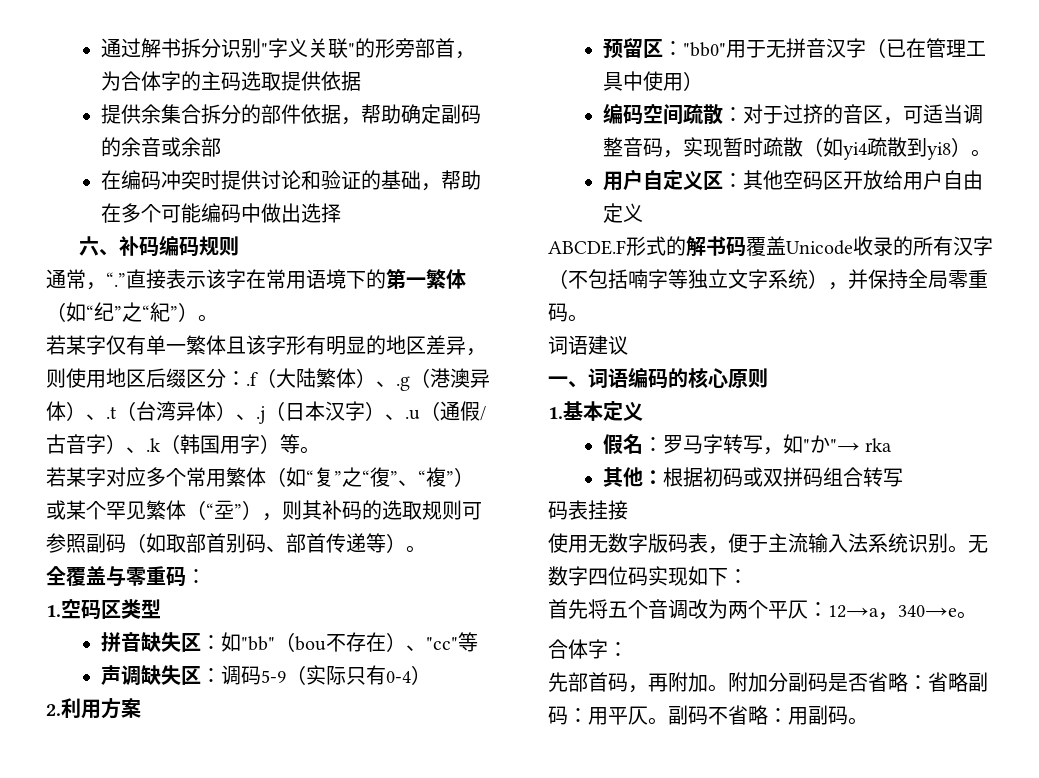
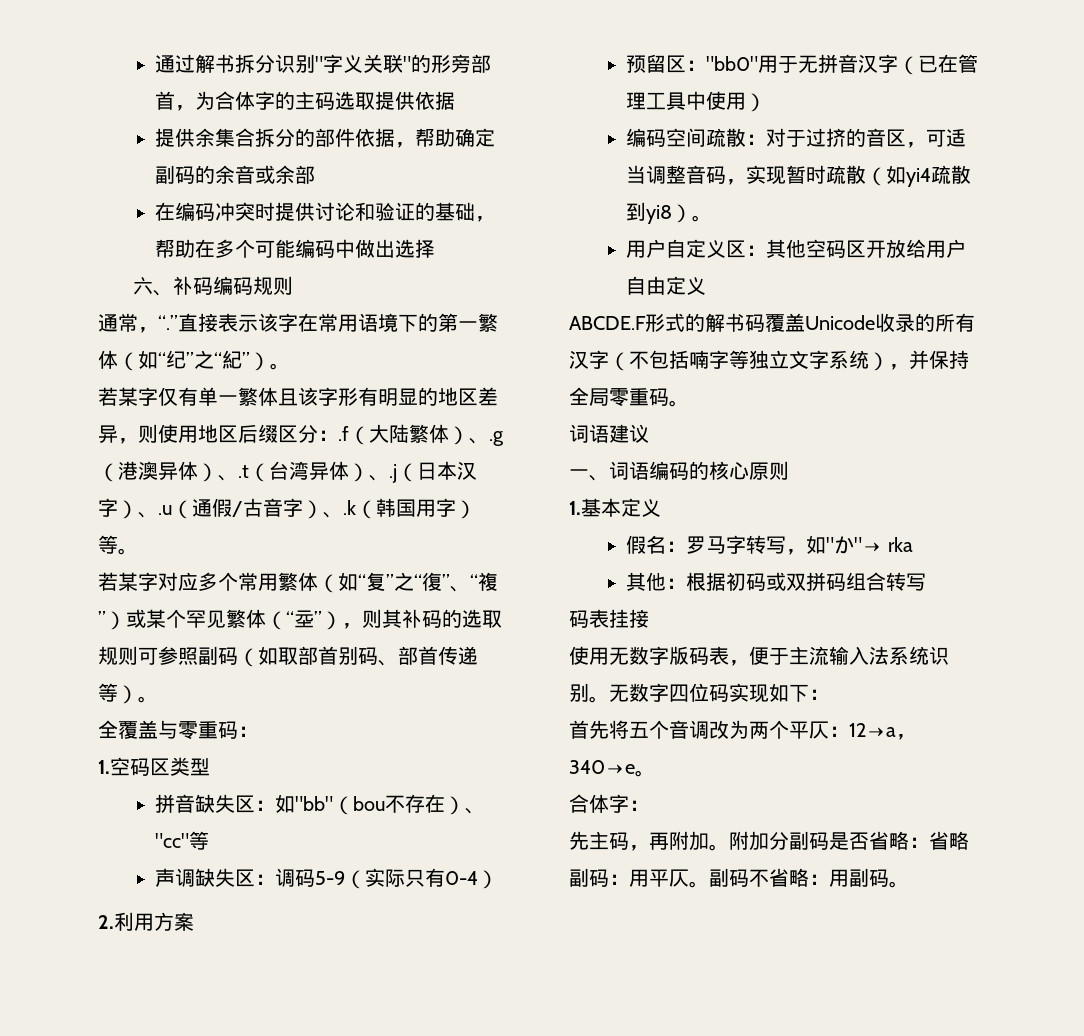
[568,672,608,692] 部首 -> [589,831,609,850] 主

